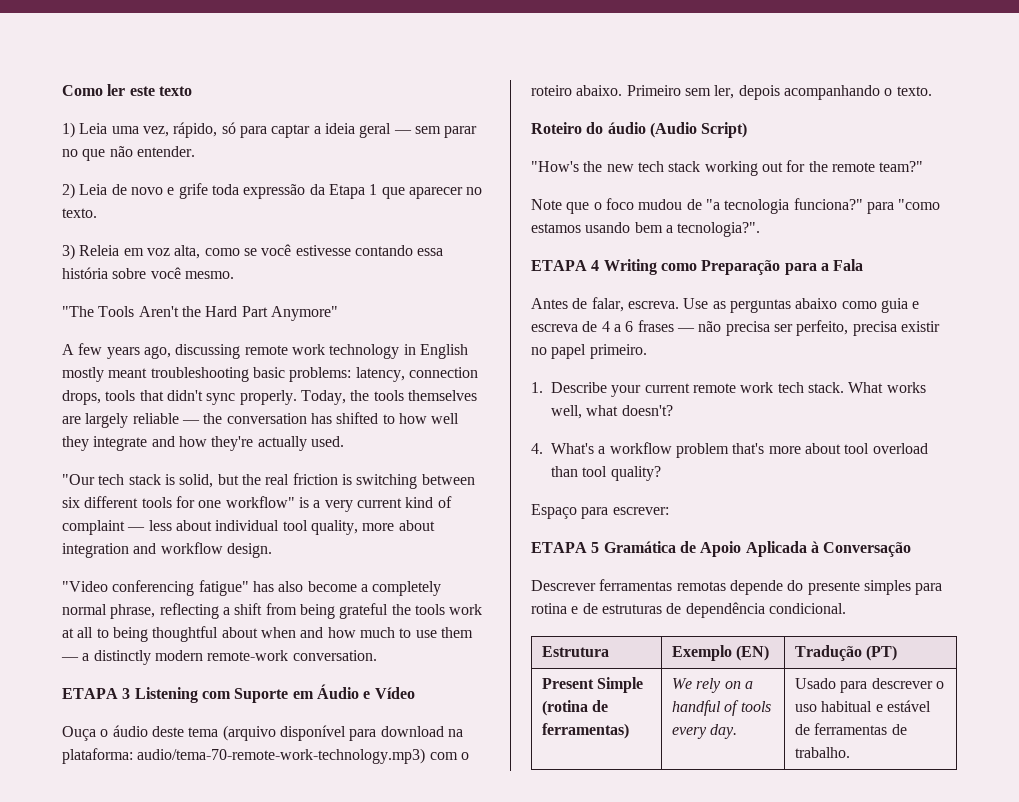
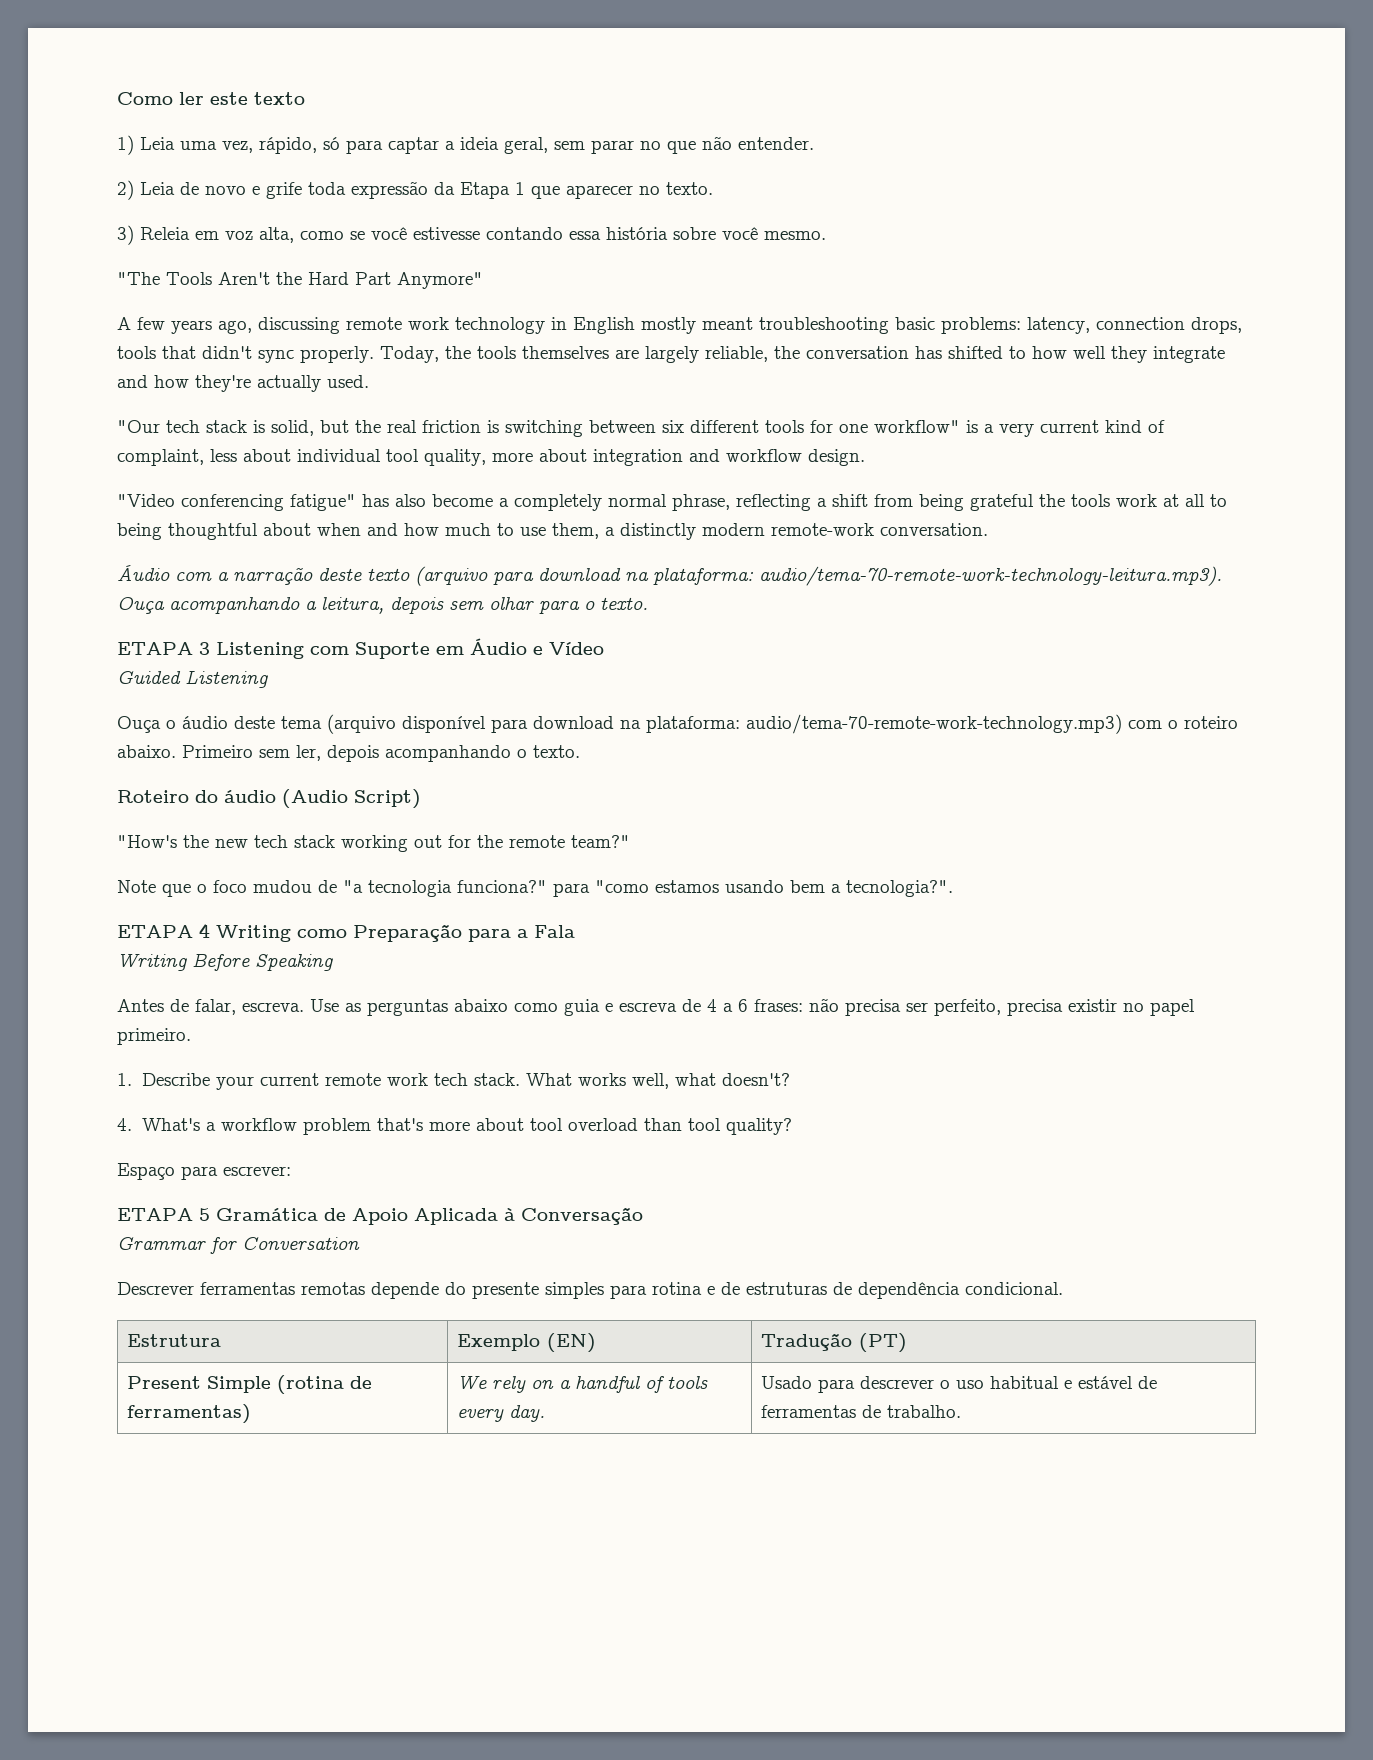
[359,123,412,138] geral — -> [504,137,548,154] geral,
[132,413,200,424] reliable — -> [705,346,768,362] reliable,
[62,520,146,535] complaint — -> [117,449,204,466] complaint,
[440,627,473,638] [61,657,79,661] them — -> [552,523,599,539] them,
(377, 655) none -> [117,565,1222,586] [117,597,648,614] // Áudio com a narração deste texto (arquivo para download na plataforma: audio/tema-70-remote-work-technology-leitura.mp3). Ouça acompanhando a leitura, depois sem olhar para o texto.
(415, 693) none -> [117,670,268,688] // Guided Listening
(864, 265) none -> [117,953,333,971] // Writing Before Speaking
[637,320,695,332] frases — -> [754,999,803,1012] frases:
(912, 549) none -> [117,1237,360,1254] // Grammar for Conversation

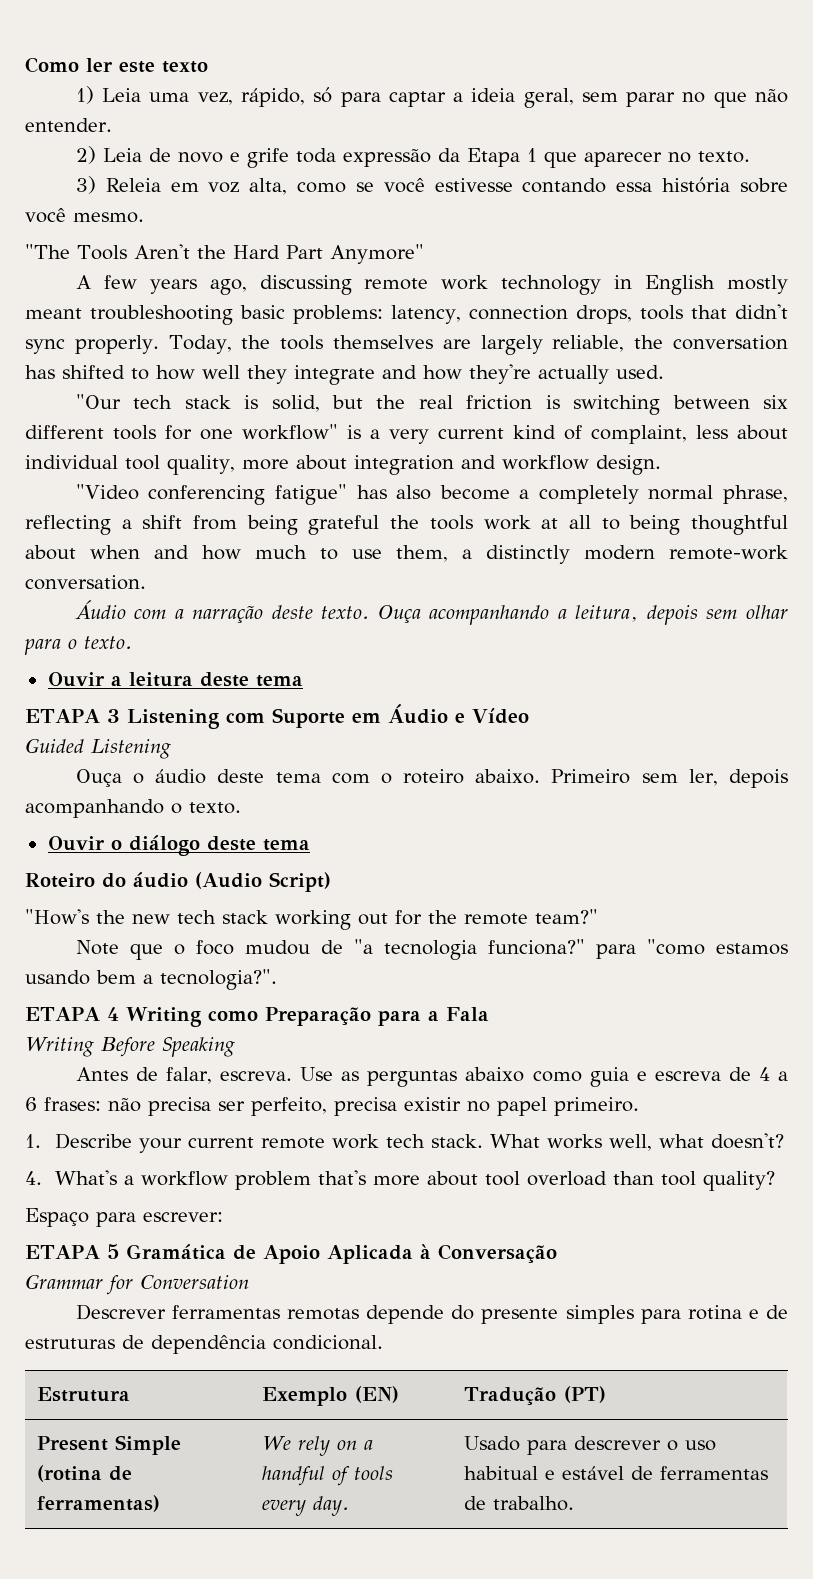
[367,566,1222,586] texto (arquivo para download na plataforma: audio/tema-70-remote-work-technology-leitura.mp3). -> [321,606,370,619] texto.
(648, 604) none -> [47,672,303,687] // Ouvir a leitura deste tema
[327,714,1122,734] (arquivo disponível para download na plataforma: audio/tema-70-remote-work-technology.mp3) -> (321, 777) none
(580, 751) none -> [47,835,310,856] // Ouvir o diálogo deste tema

